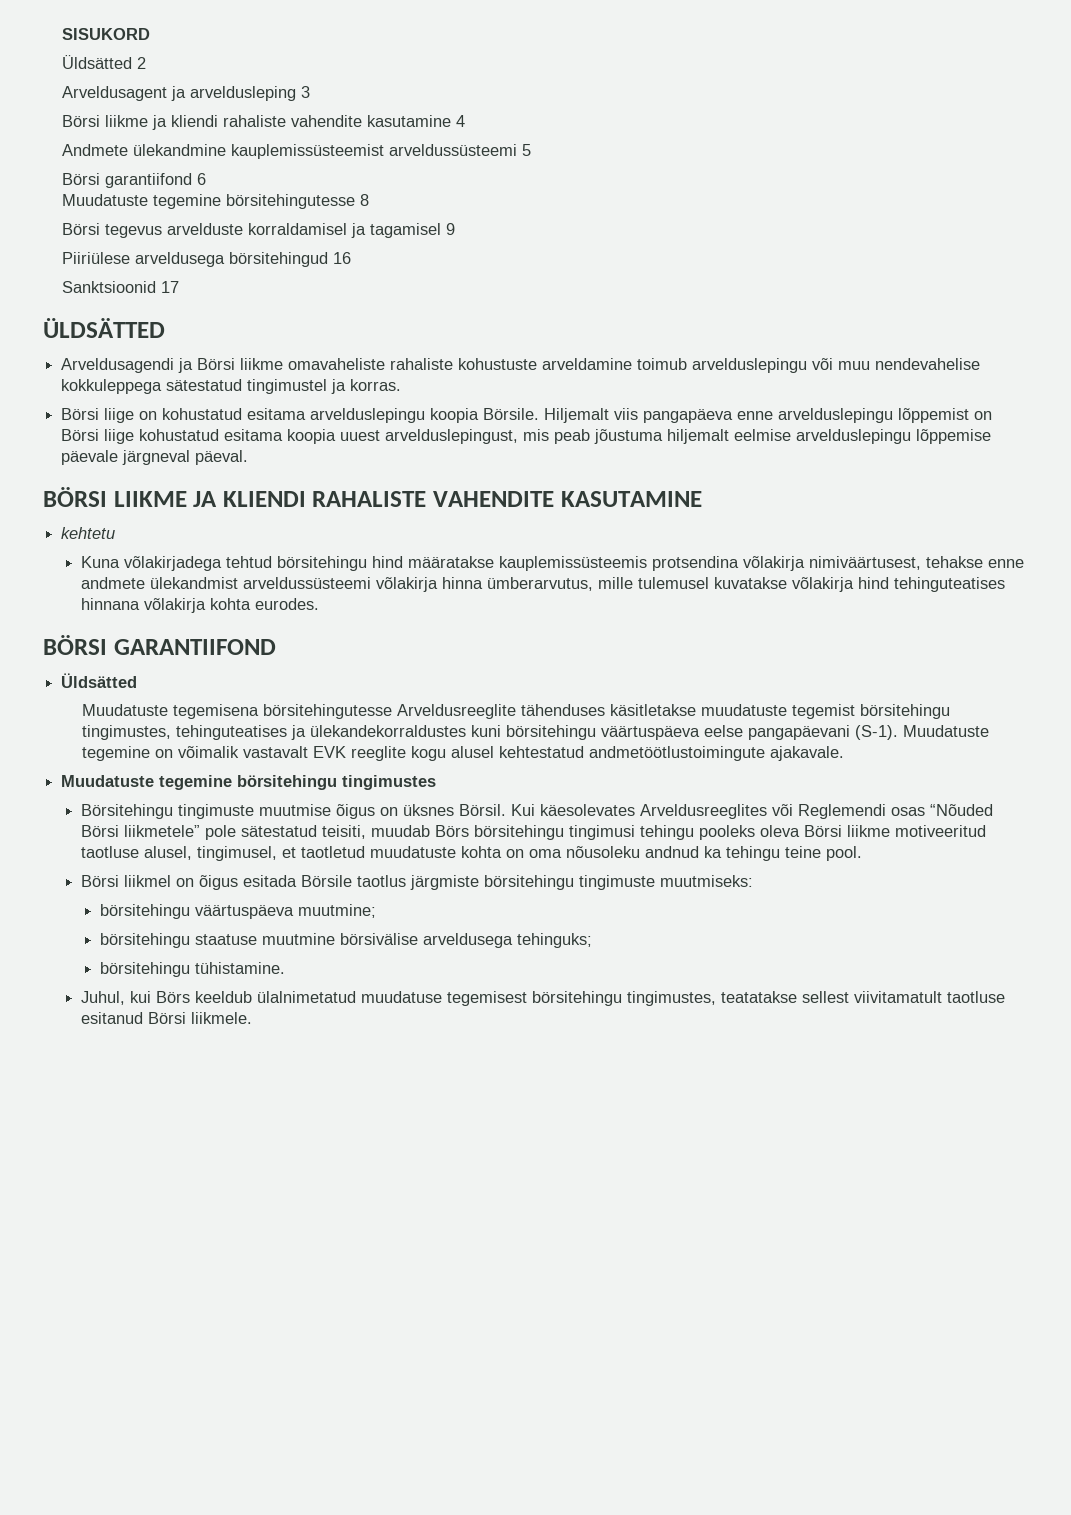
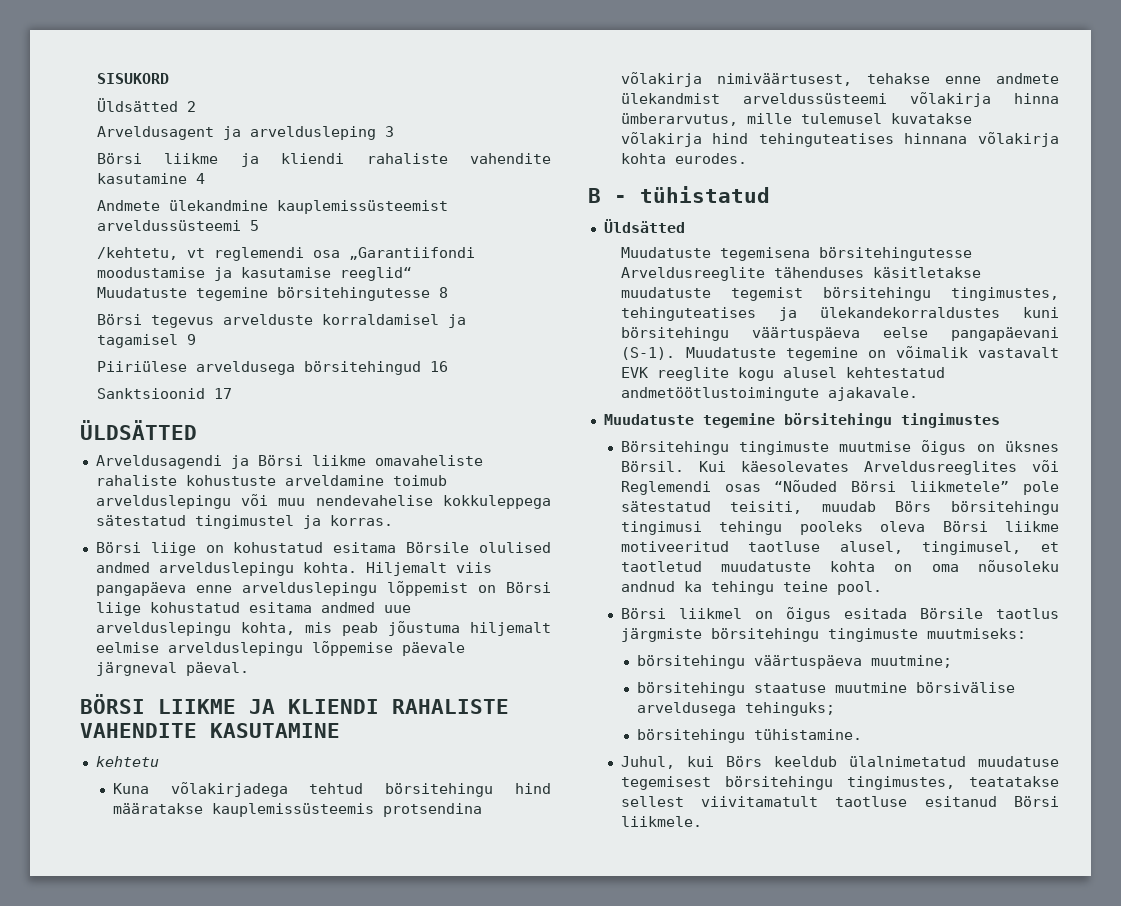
[62,173,207,188] Börsi garantiifond 6 -> [96,247,475,261] [96,267,412,281] /kehtetu, vt reglemendi osa „Garantiifondi moodustamise ja kasutamise reeglid“
[310,408,540,423] arvelduslepingu koopia Börsile. -> [406,542,551,553] [95,562,357,576] Börsile olulised andmed arvelduslepingu kohta.
[287,429,519,444] koopia uuest arvelduslepingust, -> [320,602,411,613] [95,622,295,636] andmed uue arvelduslepingu kohta,
[43,635,276,655] BÖRSI GARANTIIFOND -> [588,186,770,203] B - tühistatud

